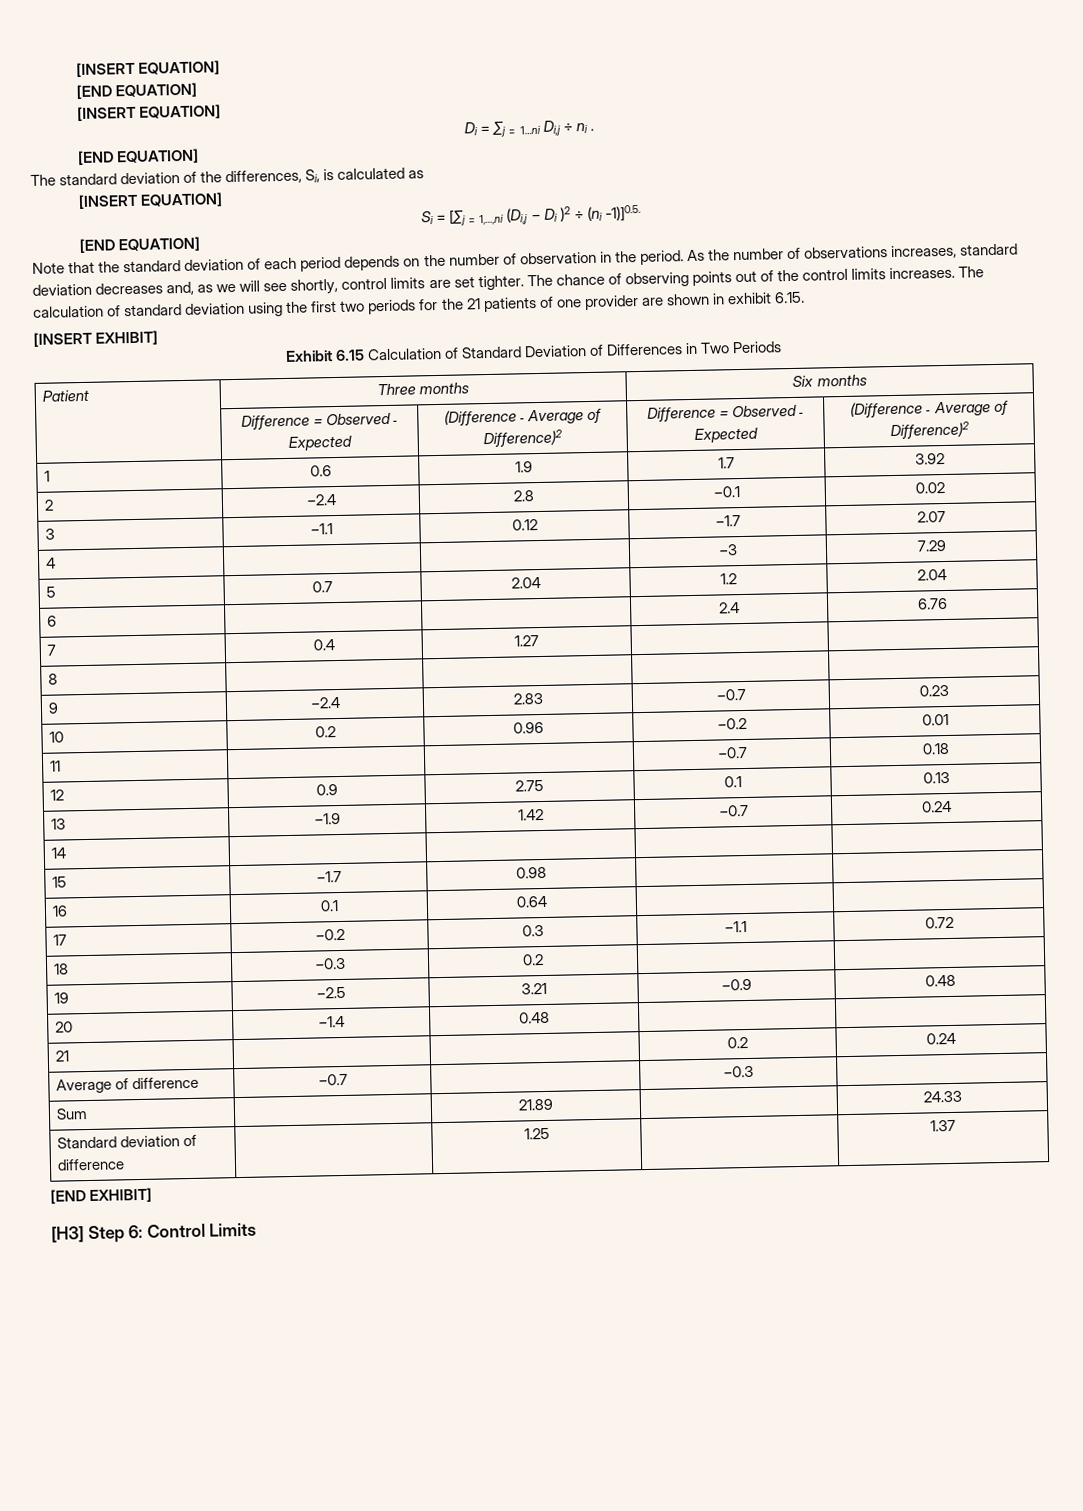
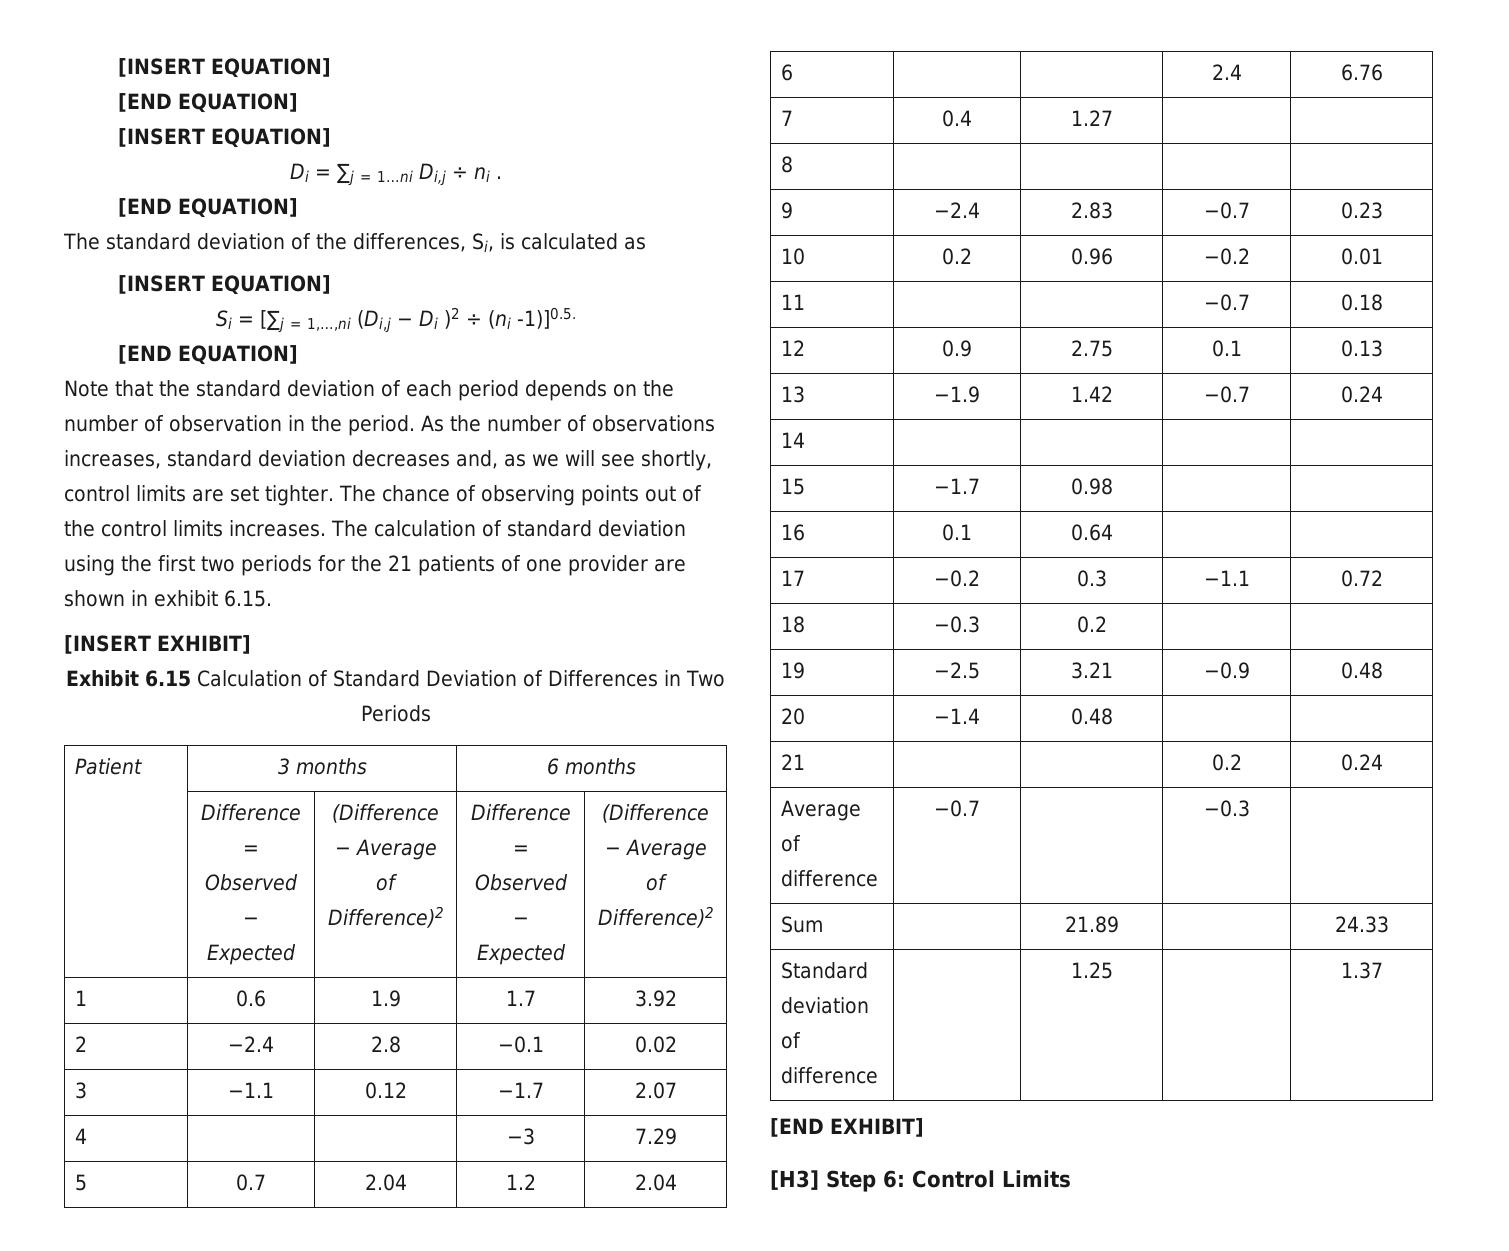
[376,383,416,396] Three -> [277,758,290,775] 3
[792,375,814,387] Six -> [547,758,559,775] 6
[392,419,399,424] [288,435,352,451] [443,409,525,426] ˗ Expected | (Difference ˗ -> [243,917,259,925] [207,944,296,965] [332,804,439,823] [334,847,351,855] − Expected | (Difference −
[798,411,805,416] [694,427,758,443] [850,401,932,418] ˗ Expected | (Difference ˗ -> [512,917,529,925] [476,944,566,965] [602,804,709,823] [604,847,621,855] − Expected | (Difference −

